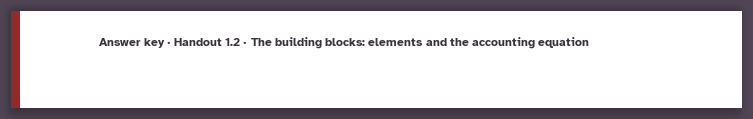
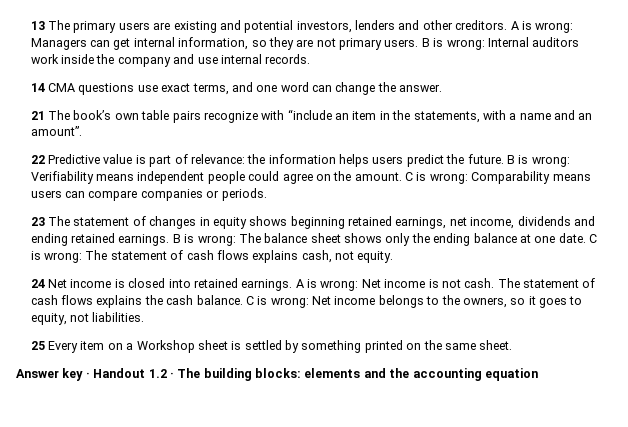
(99, 42) none -> [30,20,574,33] [30,37,580,50] [30,54,311,67] [30,82,443,95] [30,109,593,123] [30,126,82,136] [30,154,570,167] [30,171,591,184] [30,188,267,201] [30,216,595,229] [30,233,598,246] [30,250,394,263] [30,278,596,291] [30,295,583,308] [30,312,145,325] [30,340,513,353] 13 The primary users are existing and potential investors, lenders and other creditors. A is wrong: Managers can get internal information, so they are not primary users. B is wrong: Internal auditors work inside the company and use internal records. // 14 CMA questions use exact terms, and one word can change the answer. // 21 The book’s own table pairs recognize with “include an item in the statements, with a name and an amount”. // 22 Predictive value is part of relevance: the information helps users predict the future. B is wrong: Verifiability means independent people could agree on the amount. C is wrong: Comparability means users can compare companies or periods. // 23 The statement of changes in equity shows beginning retained earnings, net income, dividends and ending retained earnings. B is wrong: The balance sheet shows only the ending balance at one date. C is wrong: The statement of cash flows explains cash, not equity. // 24 Net income is closed into retained earnings. A is wrong: Net income is not cash. The statement of cash flows explains the cash balance. C is wrong: Net income belongs to the owners, so it goes to equity, not liabilities. // 25 Every item on a Workshop sheet is settled by something printed on the same sheet. //

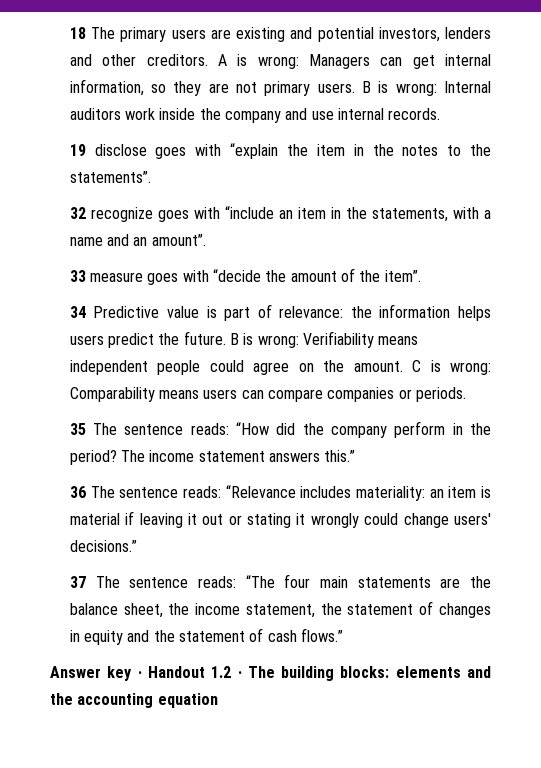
[30,21,45,30] 13 -> [69,27,86,39] 18
[30,82,443,95] [30,110,258,123] 14 CMA questions use exact terms, and one word can change the answer. // 21 The book’s own table pairs recognize -> [69,143,491,159] [69,171,151,183] [69,207,189,222] 19 disclose goes with “explain the item in the notes to the statements”. // 32 recognize goes
[30,155,45,164] 22 -> [69,268,421,285] [69,306,86,318] 33 measure goes with “decide the amount of the item”. // 34
[30,216,71,226] 23 The -> [69,421,491,438] [69,450,356,465] [69,485,491,501] [69,511,491,528] [69,540,137,552] [69,574,491,588] [69,603,342,618] 35 The sentence reads: “How did the company perform in the period? The income statement answers this.” // 36 The sentence reads: “Relevance includes materiality: an item is material if leaving it out or stating it wrongly could change users' decisions.” // 37 The sentence reads: “The four main statements are the balance sheet, the income statement, the
[249,216,595,229] [30,233,598,246] [30,250,394,263] [30,278,596,291] [30,295,583,308] [30,312,145,325] [30,340,513,353] shows beginning retained earnings, net income, dividends and ending retained earnings. B is wrong: The balance sheet shows only the ending balance at one date. C is wrong: The statement of cash flows explains cash, not equity. // 24 Net income is closed into retained earnings. A is wrong: Net income is not cash. The statement of cash flows explains the cash balance. C is wrong: Net income belongs to the owners, so it goes to equity, not liabilities. // 25 Every item on a Workshop sheet is settled by something printed on the same sheet. -> [127,628,344,642] and the statement of cash flows.”

